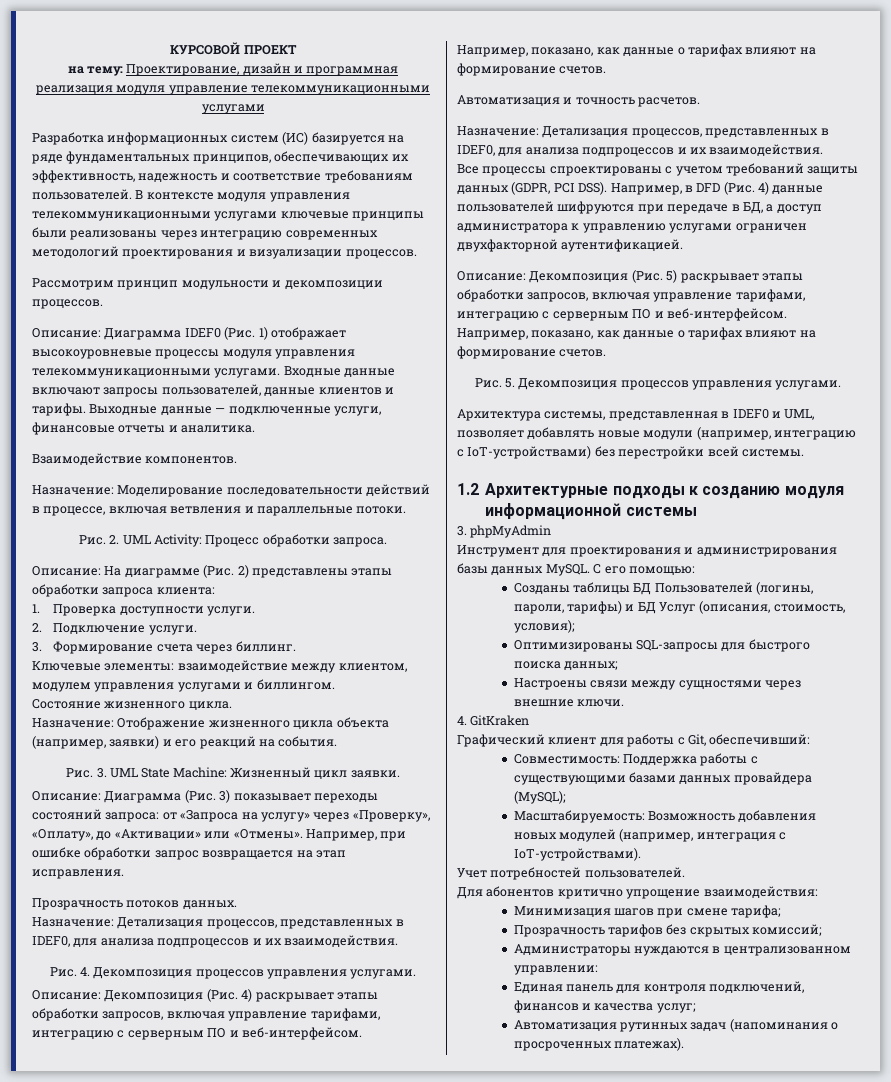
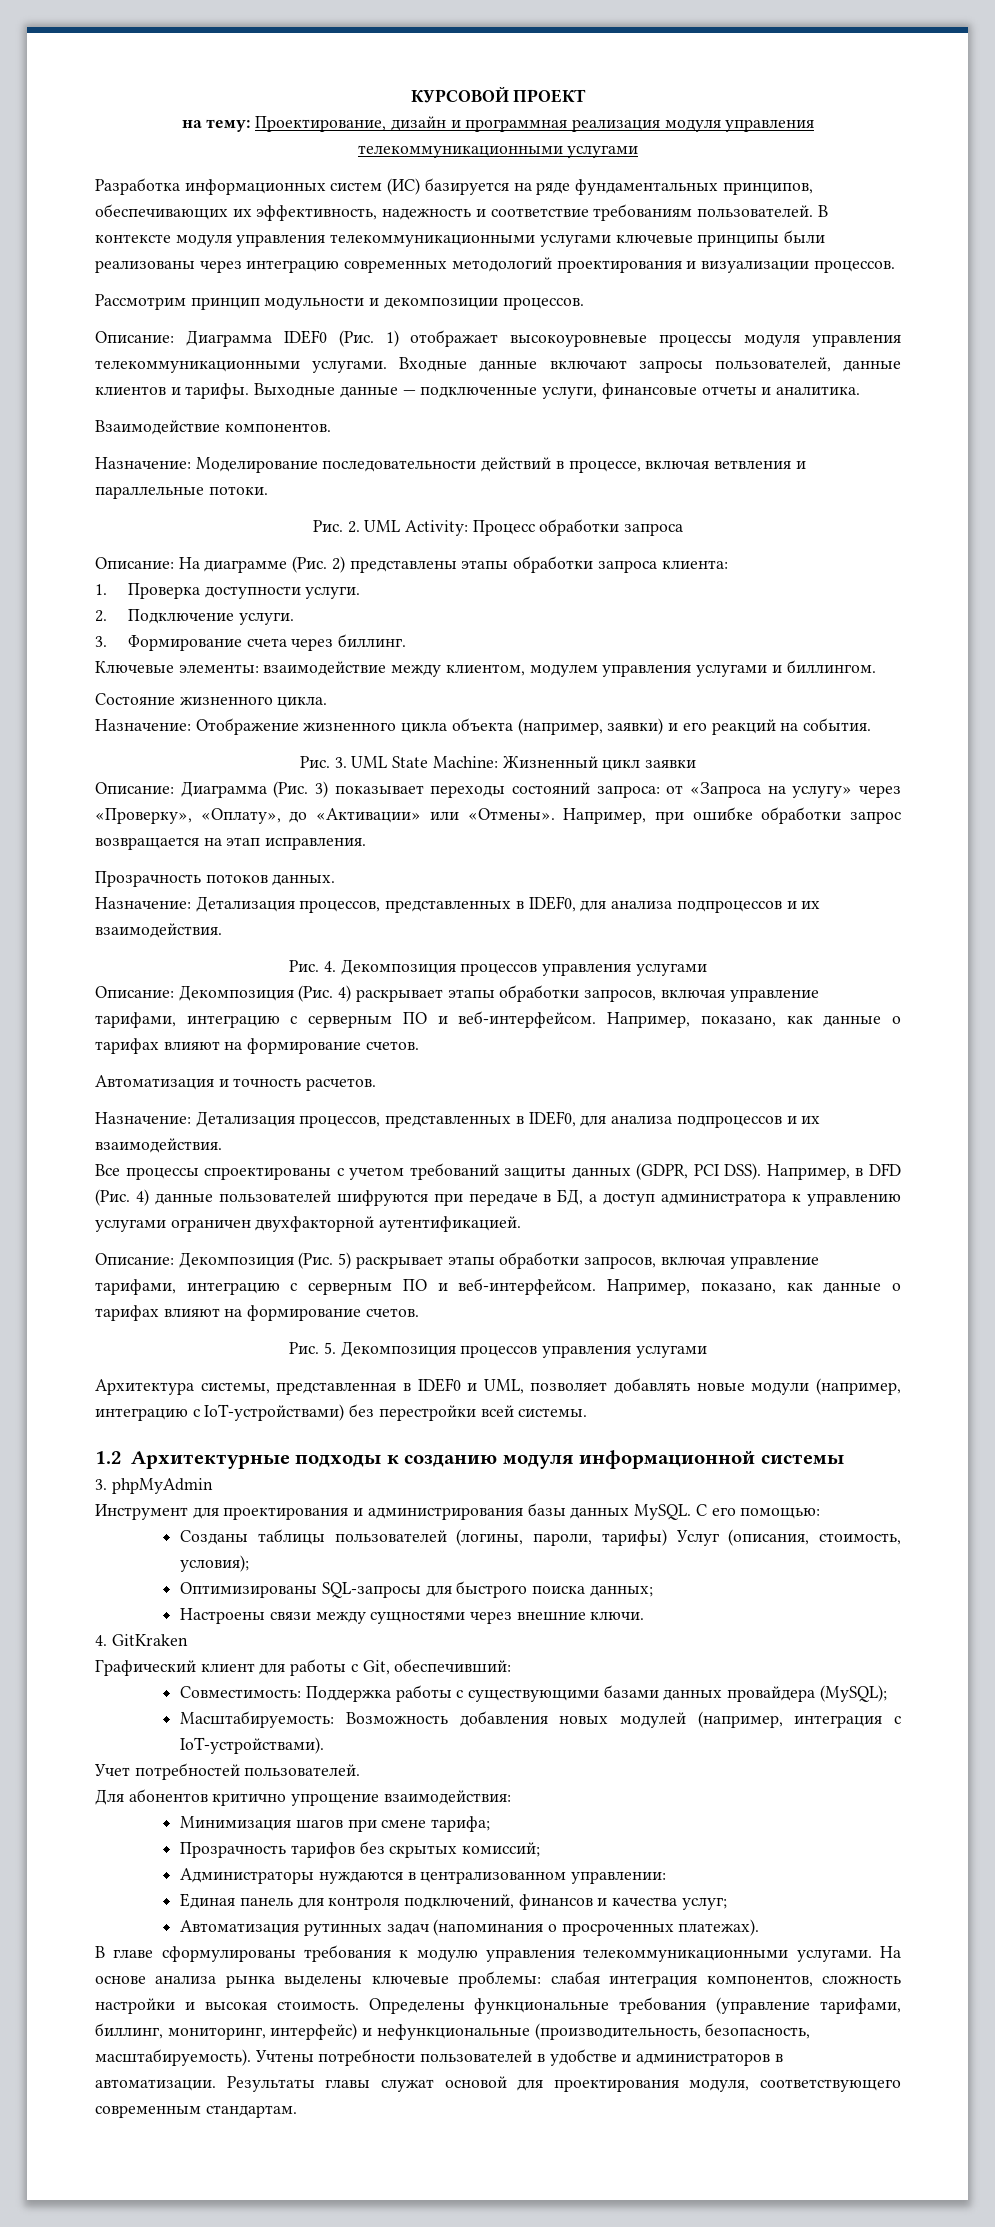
[168,85,248,95] управление -> [725,119,815,132] управления
[333,537,388,547] запроса. -> [624,523,684,536] запроса
[350,770,400,778] заявки. -> [645,760,697,768] заявки
[350,969,417,979] услугами. -> [635,963,707,976] услугами
[775,380,842,390] услугами. -> [635,1345,707,1358] услугами
[633,582,753,595] БД Пользователей -> [334,1530,447,1542] пользователей
[625,602,656,614] и БД -> (667, 1537) none
(684, 1044) none -> [95,1945,901,1962] [95,1971,902,1988] [95,1997,901,2014] [95,2023,811,2040] [95,2049,783,2066] [95,2076,901,2092] [95,2105,297,2118] // В главе сформулированы требования к модулю управления телекоммуникационными услугами. На основе анализа рынка выделены ключевые проблемы: слабая интеграция компонентов, сложность настройки и высокая стоимость. Определены функциональные требования (управление тарифами, биллинг, мониторинг, интерфейс) и нефункциональные (производительность, безопасность, масштабируемость). Учтены потребности пользователей в удобстве и администраторов в автоматизации. Результаты главы служат основой для проектирования модуля, соответствующего современным стандартам.

